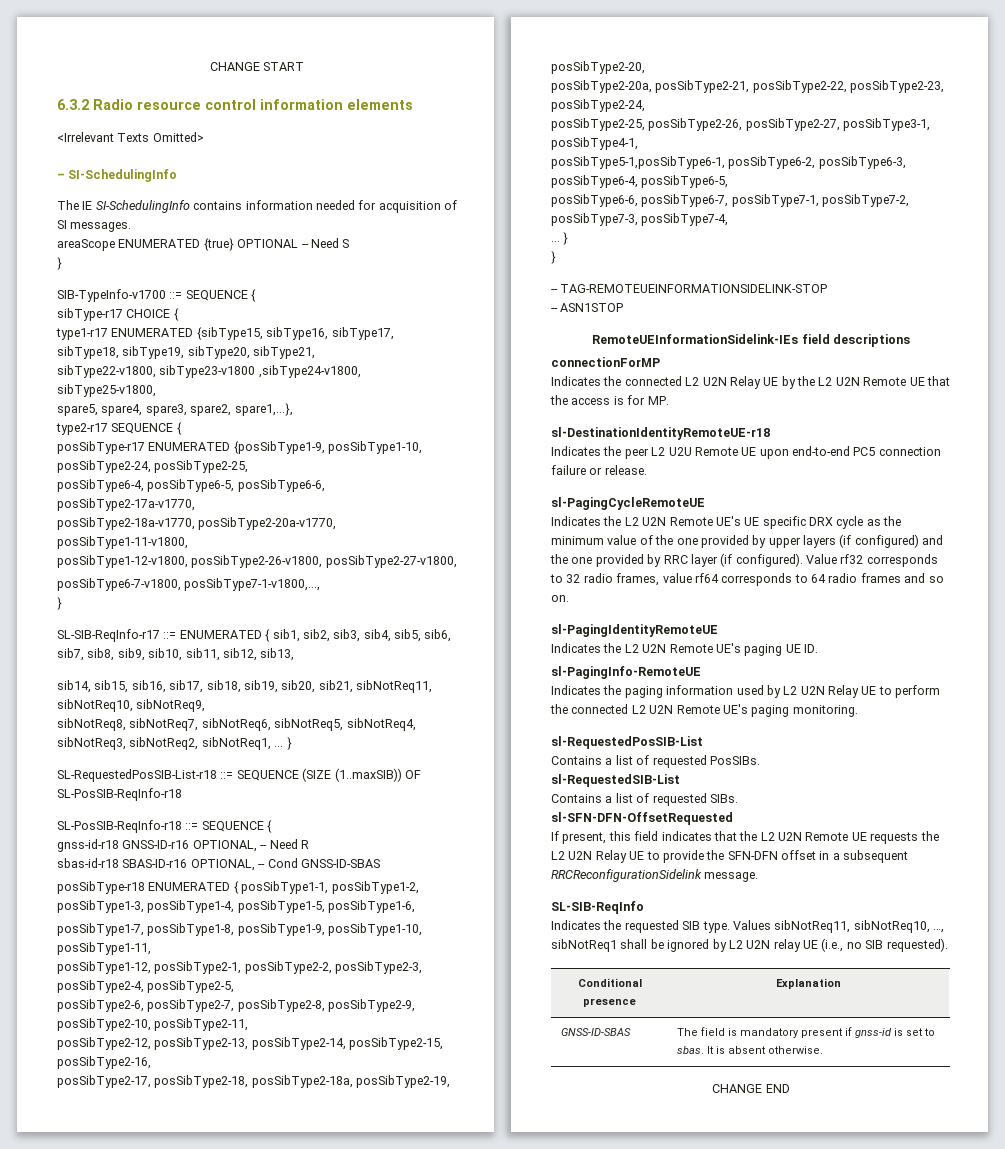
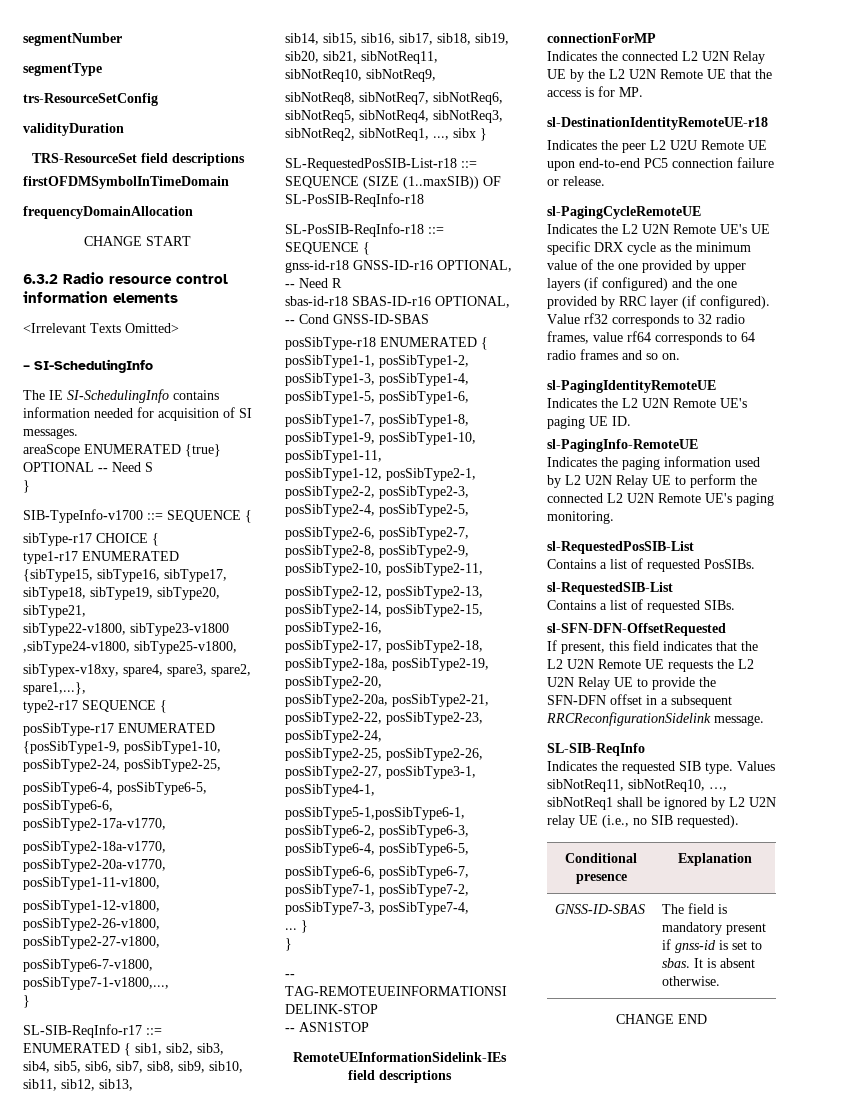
(209, 66) none -> [23,33,122,46] [23,63,102,76] [23,93,158,106] [23,123,124,136] [31,153,245,166] [23,176,229,189] [23,206,193,219] segmentNumber // segmentType // trs-ResourceSetConfig // validityDuration // TRS-ResourceSet field descriptions // firstOFDMSymbolInTimeDomain // frequencyDomainAllocation //
[57,404,98,416] spare5, -> [23,664,119,677] sibTypex-v18xy,
[274,746,284,747] ... -> [433,128,476,140] ..., sibx

